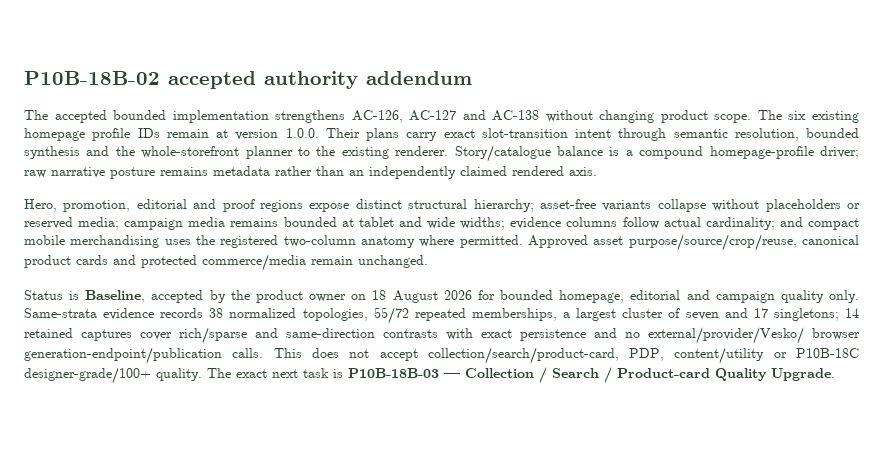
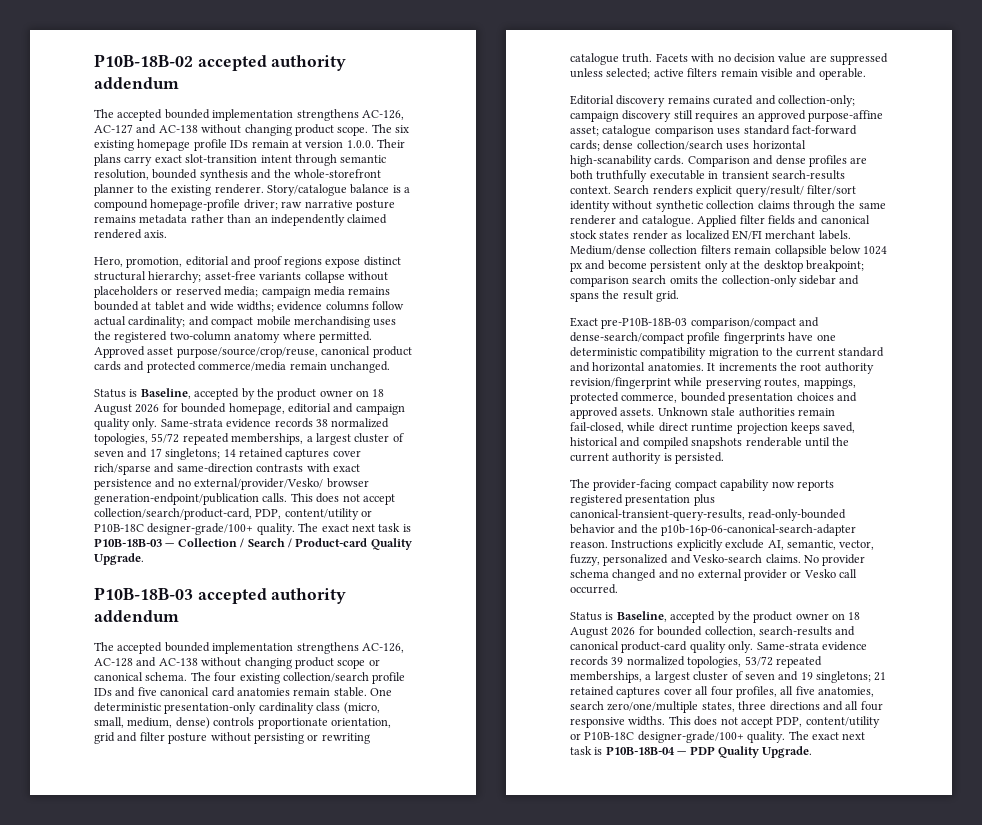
(835, 374) none -> [94,587,347,604] [94,610,179,622] [94,642,404,654] [94,657,380,669] [94,672,406,684] [94,687,392,697] [94,702,380,714] [94,717,391,729] [94,732,370,744] [570,53,888,65] [570,68,866,80] [570,95,855,107] [570,110,884,122] [570,125,857,137] [570,140,806,151] [570,155,868,167] [570,170,845,182] [570,185,856,197] [570,200,886,212] [570,215,870,227] [570,230,851,240] [570,245,888,257] [570,260,864,272] [570,275,860,287] [570,290,680,302] [570,317,820,329] [570,332,836,344] [570,347,885,359] [570,362,874,374] [570,377,856,389] [570,392,857,404] [570,407,835,419] [570,422,856,434] [570,437,850,449] [570,452,725,464] [570,479,834,491] [570,494,715,506] [570,509,847,521] [570,524,857,536] [570,539,875,551] [570,554,866,566] [570,569,857,581] [570,584,618,594] [570,611,861,623] [570,626,856,638] [570,641,867,653] [570,656,822,668] [570,671,887,683] [570,686,874,698] [570,701,883,713] [570,716,880,728] [570,731,866,743] [570,746,813,758] // P10B-18B-03 accepted authority addendum // The accepted bounded implementation strengthens AC-126, AC-128 and AC-138 without changing product scope or canonical schema. The four existing collection/search profile IDs and five canonical card anatomies remain stable. One deterministic presentation-only cardinality class (micro, small, medium, dense) controls proportionate orientation, grid and filter posture without persisting or rewriting catalogue truth. Facets with no decision value are suppressed unless selected; active filters remain visible and operable. // Editorial discovery remains curated and collection-only; campaign discovery still requires an approved purpose-affine asset; catalogue comparison uses standard fact-forward cards; dense collection/search uses horizontal high-scanability cards. Comparison and dense profiles are both truthfully executable in transient search-results context. Search renders explicit query/result/ filter/sort identity without synthetic collection claims through the same renderer and catalogue. Applied filter fields and canonical stock states render as localized EN/FI merchant labels. Medium/dense collection filters remain collapsible below 1024 px and become persistent only at the desktop breakpoint; comparison search omits the collection-only sidebar and spans the result grid. // Exact pre-P10B-18B-03 comparison/compact and dense-search/compact profile fingerprints have one deterministic compatibility migration to the current standard and horizontal anatomies. It increments the root authority revision/fingerprint while preserving routes, mappings, protected commerce, bounded presentation choices and approved assets. Unknown stale authorities remain fail-closed, while direct runtime projection keeps saved, historical and compiled snapshots renderable until the current authority is persisted. // The provider-facing compact capability now reports registered presentation plus canonical-transient-query-results, read-only-bounded behavior and the p10b-16p-06-canonical-search-adapter reason. Instructions explicitly exclude AI, semantic, vector, fuzzy, personalized and Vesko-search claims. No provider schema changed and no external provider or Vesko call occurred. // Status is Baseline, accepted by the product owner on 18 August 2026 for bounded collection, search-results and canonical product-card quality only. Same-strata evidence records 39 normalized topologies, 53/72 repeated memberships, a largest cluster of seven and 19 singletons; 21 retained captures cover all four profiles, all five anatomies, search zero/one/multiple states, three directions and all four responsive widths. This does not accept PDP, content/utility or P10B-18C designer-grade/100+ quality. The exact next task is P10B-18B-04 — PDP Quality Upgrade.

